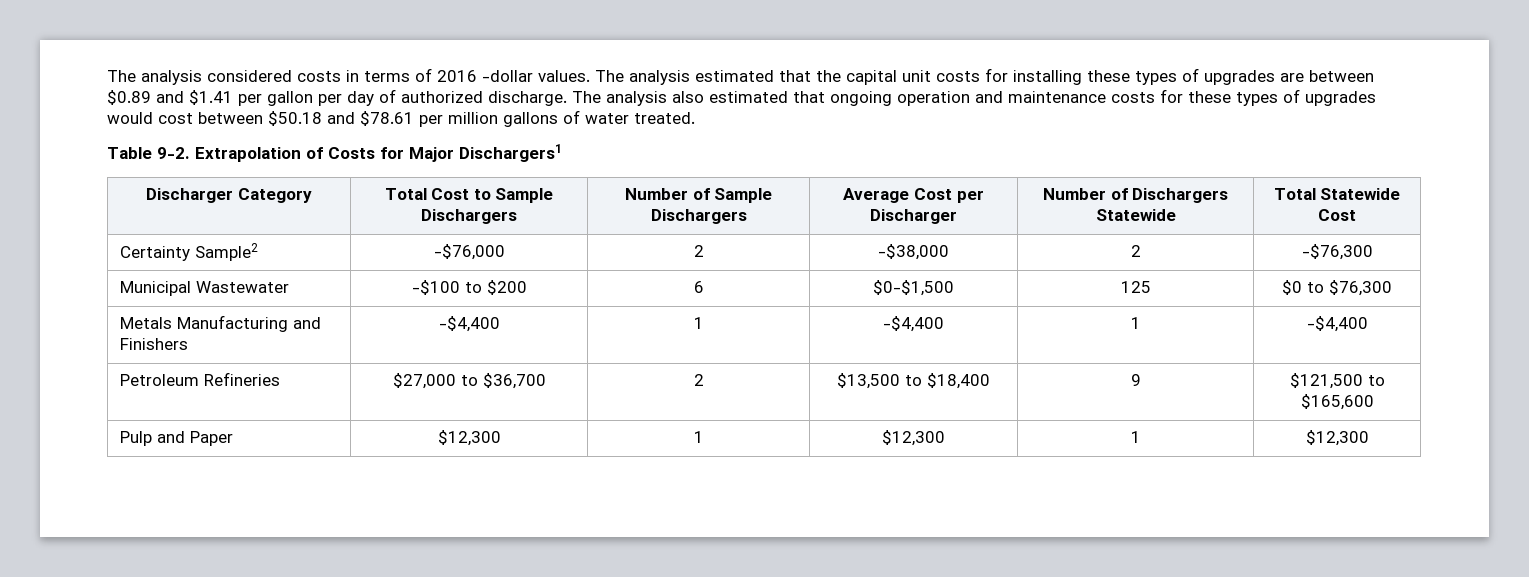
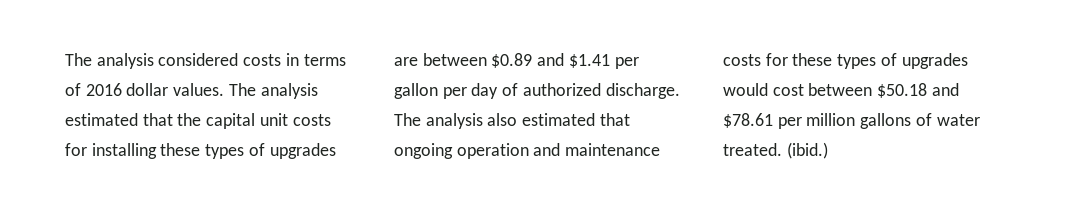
[482,70,533,82] -dollar -> [126,83,169,96] dollar
[107,144,562,162] [146,188,312,203] [384,188,554,203] [421,209,517,224] [624,188,773,203] [650,209,747,224] [843,188,984,203] [870,209,957,224] [1042,188,1229,203] [1095,209,1176,221] [1273,188,1401,200] [1318,209,1356,221] [119,243,258,261] [433,244,505,260] [693,245,704,257] [878,244,949,260] [1130,245,1141,257] [1301,244,1373,260] [119,281,289,296] [411,280,527,295] [693,281,704,293] [873,280,954,296] [1120,281,1151,293] [1282,280,1392,296] [119,315,321,332] [119,338,188,350] [438,316,500,332] [693,317,704,329] [883,316,944,332] [1130,317,1141,329] [1306,316,1368,332] [119,372,280,386] [392,373,546,389] [693,374,704,386] [837,373,990,389] [1130,374,1141,386] [1289,373,1385,389] [1300,394,1374,410] [119,431,233,446] [437,430,501,446] [693,431,704,443] [882,430,945,446] [1130,431,1141,443] [1305,430,1369,446] // Table 9-2. Extrapolation of Costs for Major Dischargers1 // Discharger Category | Total Cost to Sample Dischargers | Number of Sample Dischargers | Average Cost per Discharger | Number of Dischargers Statewide | Total Statewide Cost // Certainty Sample2 | -$76,000 | 2 | -$38,000 | 2 | -$76,300 // Municipal Wastewater | -$100 to $200 | 6 | $0-$1,500 | 125 | $0 to $76,300 // Metals Manufacturing and Finishers | -$4,400 | 1 | -$4,400 | 1 | -$4,400 // Petroleum Refineries | $27,000 to $36,700 | 2 | $13,500 to $18,400 | 9 | $121,500 to $165,600 // Pulp and Paper | $12,300 | 1 | $12,300 | 1 | $12,300 -> [786,142,828,159] (ibid.)

